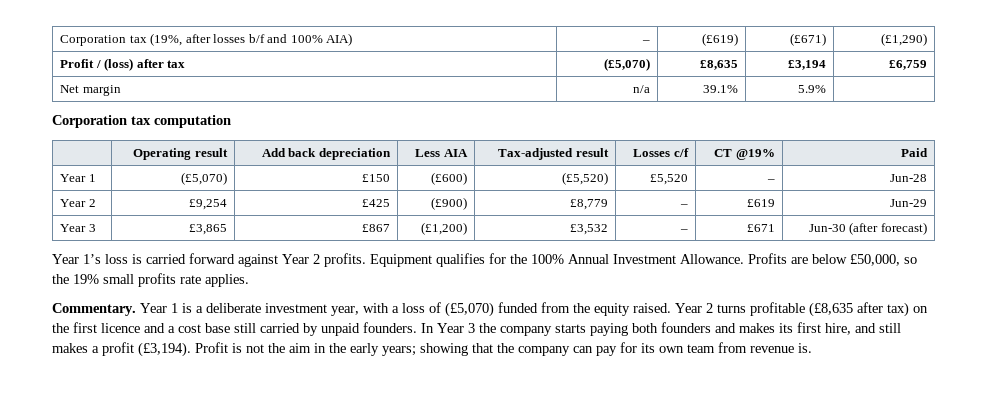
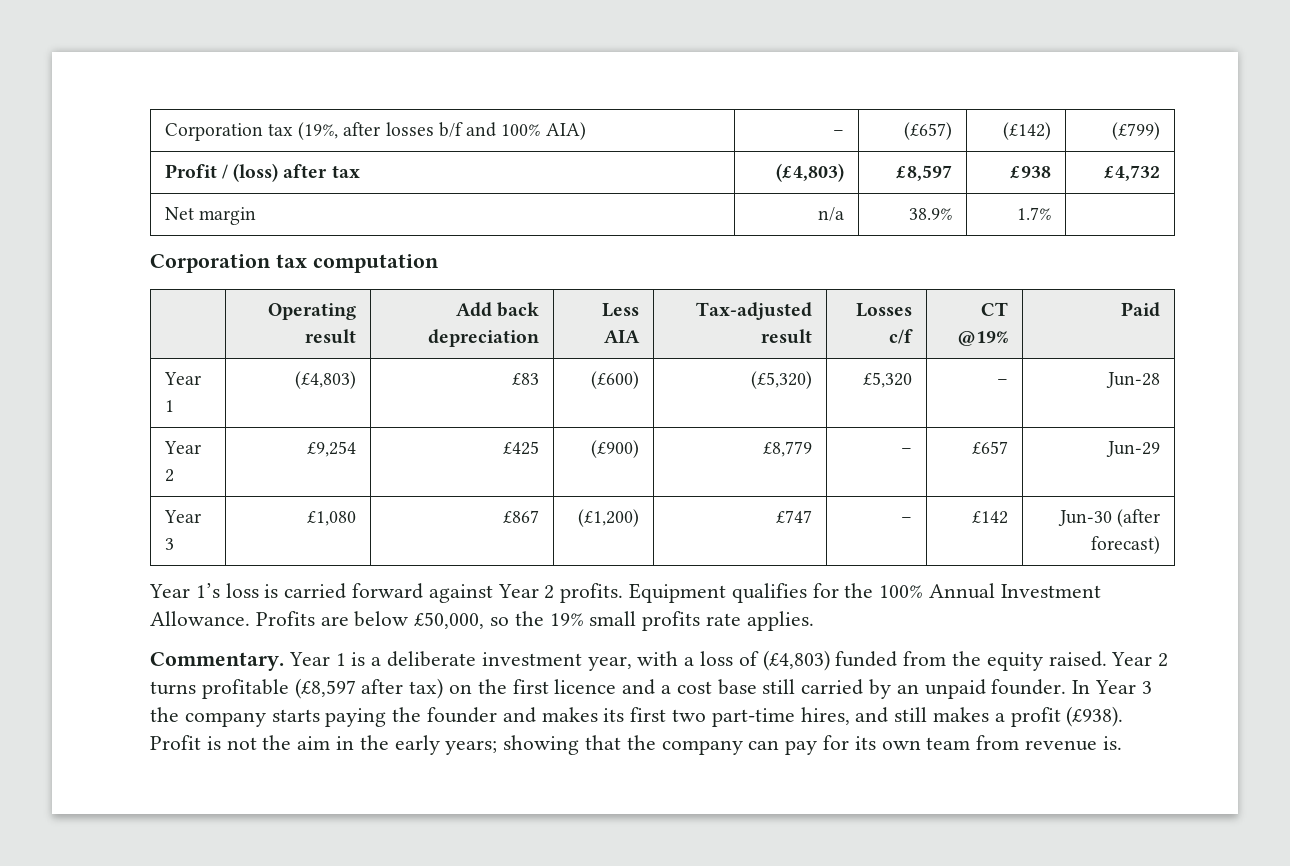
[701,33,738,46] [789,33,826,46] [880,33,927,46] (£619) | (£671) | (£1,290) -> [904,122,953,140] [1003,122,1052,140] [1112,122,1161,140] (£657) | (£142) | (£799)
[603,58,650,71] [699,60,738,70] [787,60,826,70] [888,60,927,70] (£5,070) | £8,635 | £3,194 | £6,759 -> [776,163,845,182] [896,165,953,181] [1010,166,1052,179] [1104,165,1161,181] (£4,803) | £8,597 | £938 | £4,732
[702,85,738,93] [797,85,826,93] 39.1% | 5.9% -> [909,208,953,220] [1017,207,1052,220] 38.9% | 1.7%
[180,172,227,185] [361,174,390,182] (£5,070) | £150 -> [295,371,357,389] [512,373,540,385] (£4,803) | £83
[561,172,608,185] [649,174,688,185] (£5,520) | £5,520 -> [751,371,813,389] [863,372,913,388] (£5,320) | £5,320
[746,199,775,207] £619 -> [972,441,1009,454] £657
[188,224,227,235] £3,865 -> [307,511,357,526] £1,080
[569,224,608,235] [679,229,688,232] [746,224,775,232] £3,532 | – | £671 -> [776,510,813,523] [901,517,913,523] [972,511,1009,524] £747 | – | £142
[445,302,494,317] (£5,070) -> [762,650,830,671] (£4,803)
[809,302,853,317] (£8,635 -> [294,678,356,699] (£8,597
[321,322,417,336] unpaid founders. -> [896,679,1067,699] an unpaid founder.
[632,322,711,333] both founders -> [392,707,498,723] the founder
[825,323,851,335] hire, -> [672,707,850,727] two part-time hires,
[138,342,191,357] (£3,194). -> [1066,706,1124,727] (£938).

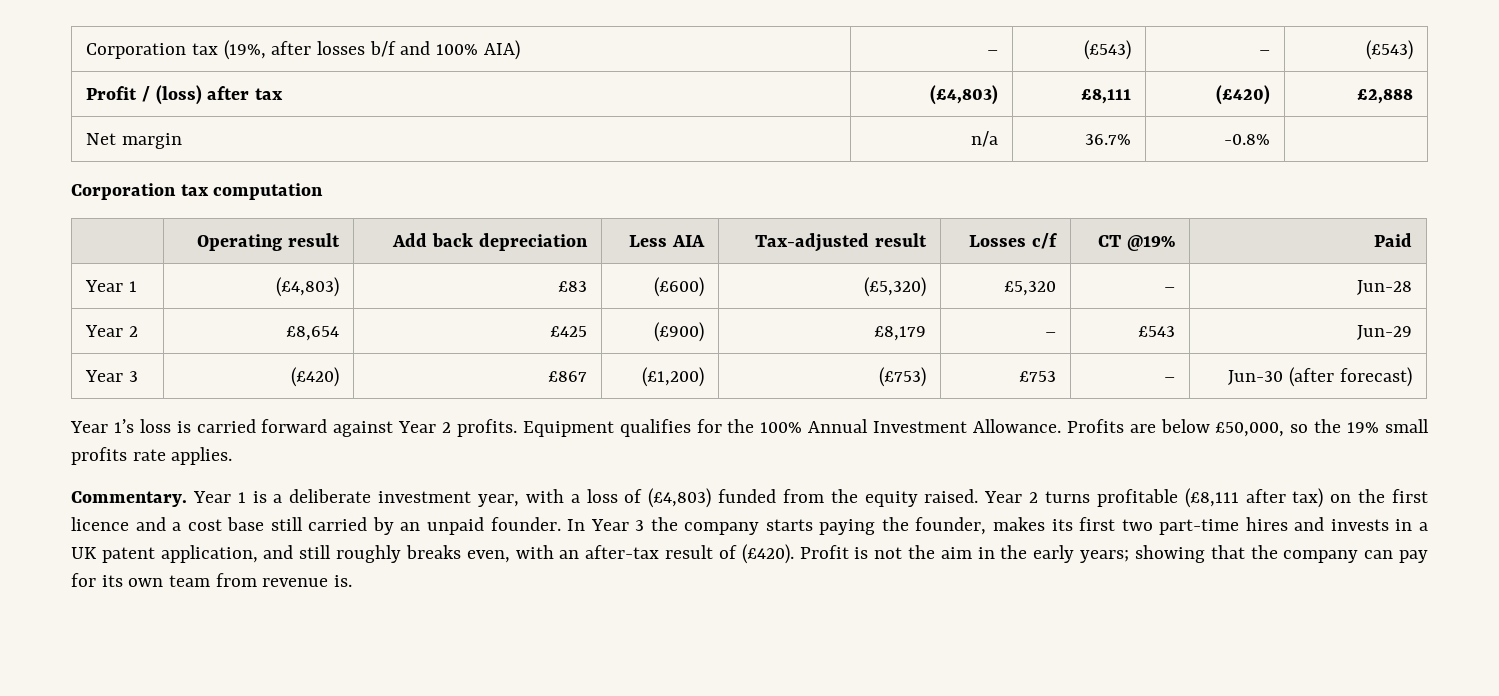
[904,122,953,140] [1003,122,1052,140] [1112,122,1161,140] (£657) | (£142) | (£799) -> [1083,40,1131,60] [1258,50,1270,55] [1365,40,1413,60] (£543) | – | (£543)
[896,165,953,181] [1010,166,1052,179] [1104,165,1161,181] £8,597 | £938 | £4,732 -> [1080,89,1131,104] [1215,85,1270,105] [1356,89,1413,104] £8,111 | (£420) | £2,888
[909,208,953,220] [1017,207,1052,220] 38.9% | 1.7% -> [1084,134,1131,145] [1223,134,1270,145] 36.7% | -0.8%
[307,441,357,457] £9,254 -> [285,326,339,341] £8,654
[763,441,813,457] [901,448,913,454] [972,441,1009,454] £8,779 | – | £657 -> [873,326,926,341] [1044,332,1056,337] [1137,326,1175,337] £8,179 | – | £543
[307,511,357,526] £1,080 -> [290,367,339,387] (£420)
[776,510,813,523] [901,517,913,523] [972,511,1009,524] £747 | – | £142 -> [878,367,926,387] [1018,371,1056,382] [1163,377,1175,382] (£753) | £753 | –
[294,678,356,699] (£8,597 -> [1184,488,1239,508] (£8,111
[427,707,536,723] founder and -> [915,517,987,535] founder,
[800,706,1124,727] hires, and still makes a profit (£938). -> [1245,517,1428,531] [71,544,794,564] hires and invests in a UK patent application, and still roughly breaks even, with an after-tax result of (£420).

